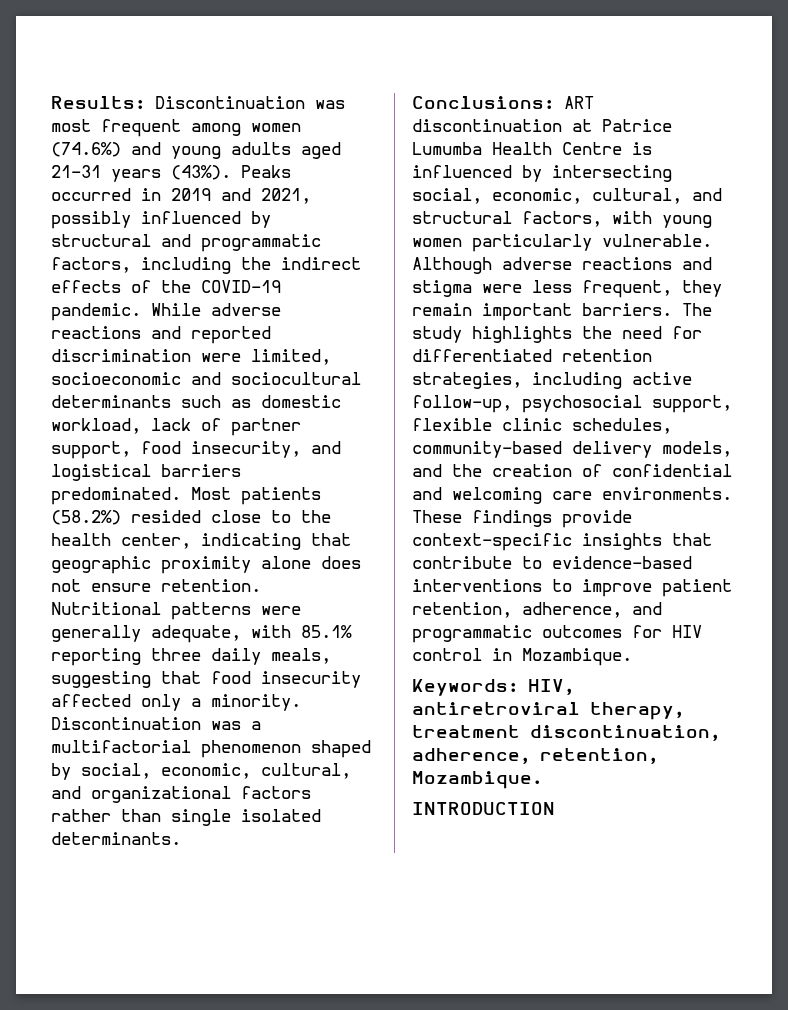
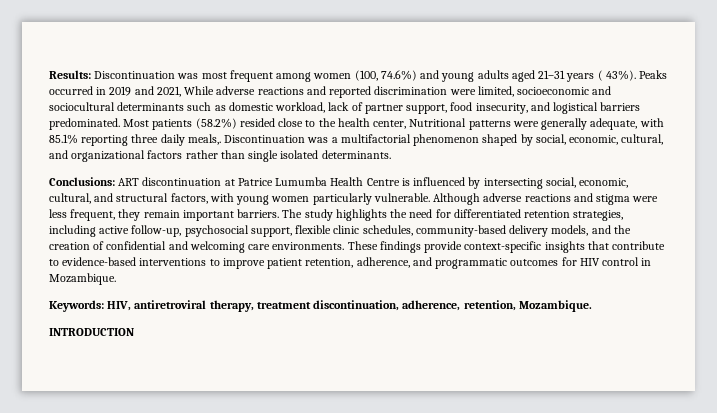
[51,142,121,157] (74.6%) -> [354,70,417,81] (100, 74.6%)
[171,165,231,180] (43%). -> [597,70,636,81] ( 43%).
[51,211,271,229] [51,234,321,252] [51,257,361,274] [51,280,281,293] [51,303,141,321] possibly influenced by structural and programmatic factors, including the indirect effects of the COVID-19 pandemic. -> (181, 91) none
[201,533,351,550] [51,556,361,574] [51,579,261,592] indicating that geographic proximity alone does not ensure retention. -> (407, 124) none
[271,648,331,664] [51,671,361,688] [51,694,301,711] meals, suggesting that food insecurity affected only a minority. -> [187,134,221,145] meals,.

